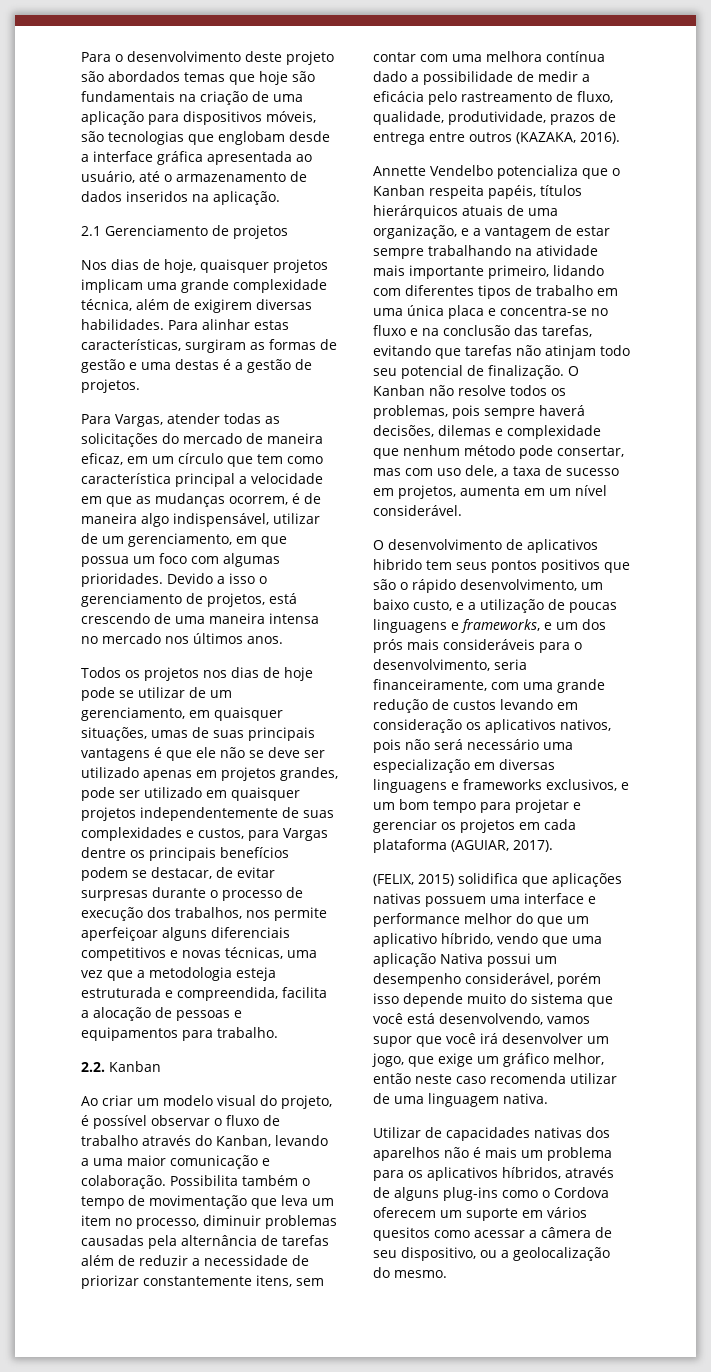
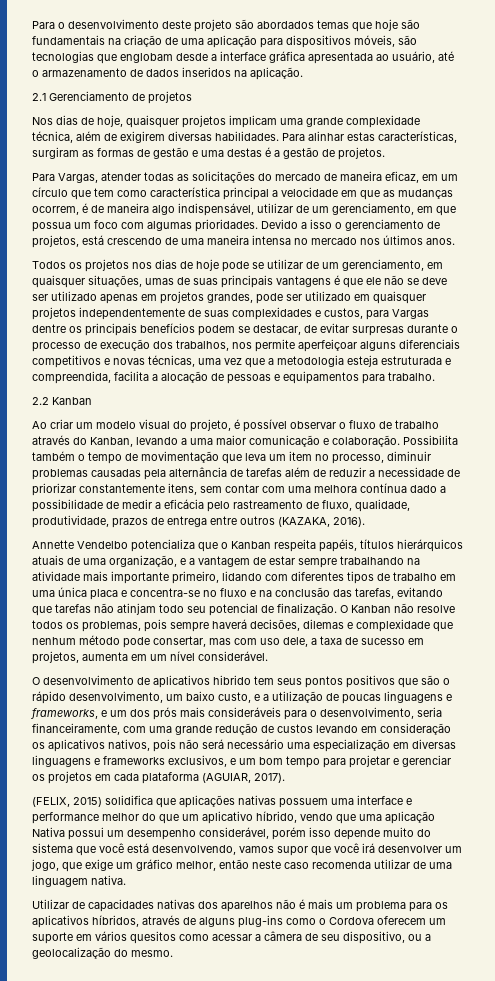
[81,1062,105,1072] 2.2. -> [32,397,49,405] 2.2

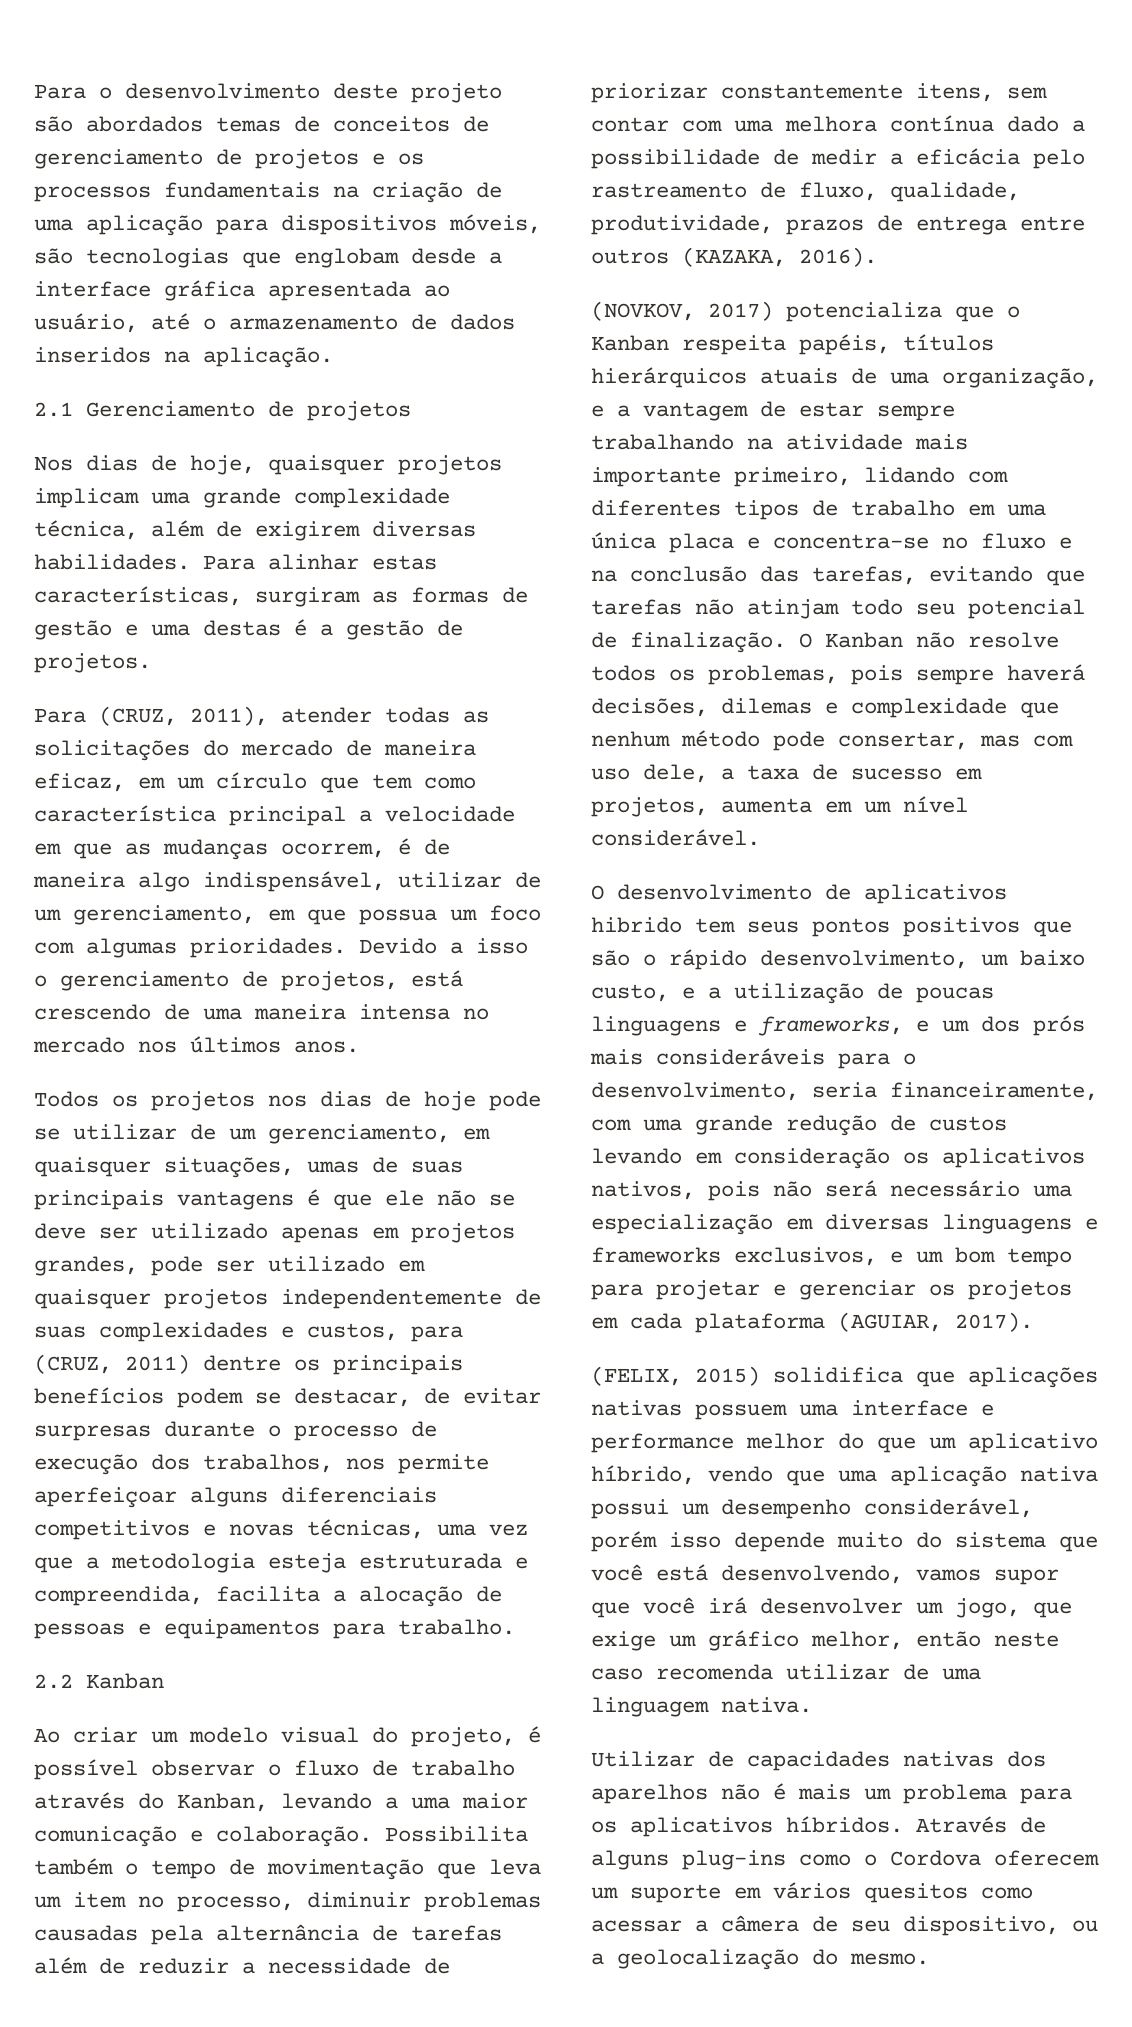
[352,19,420,32] que hoje são -> [294,116,489,132] [34,149,424,169] [34,186,151,202] de conceitos de gerenciamento de projetos e os processos
[58,173,98,183] Vargas, -> [99,706,268,726] (CRUZ, 2011),
[392,309,429,319] Vargas -> [34,1354,190,1374] (CRUZ, 2011)
[32,540,128,549] Annette Vendelbo -> [591,301,773,321] (NOVKOV, 2017)
[32,827,65,837] Nativa -> [1020,1466,1098,1482] nativa
[92,915,180,927] híbridos, através -> [786,1816,1007,1833] híbridos. Através

